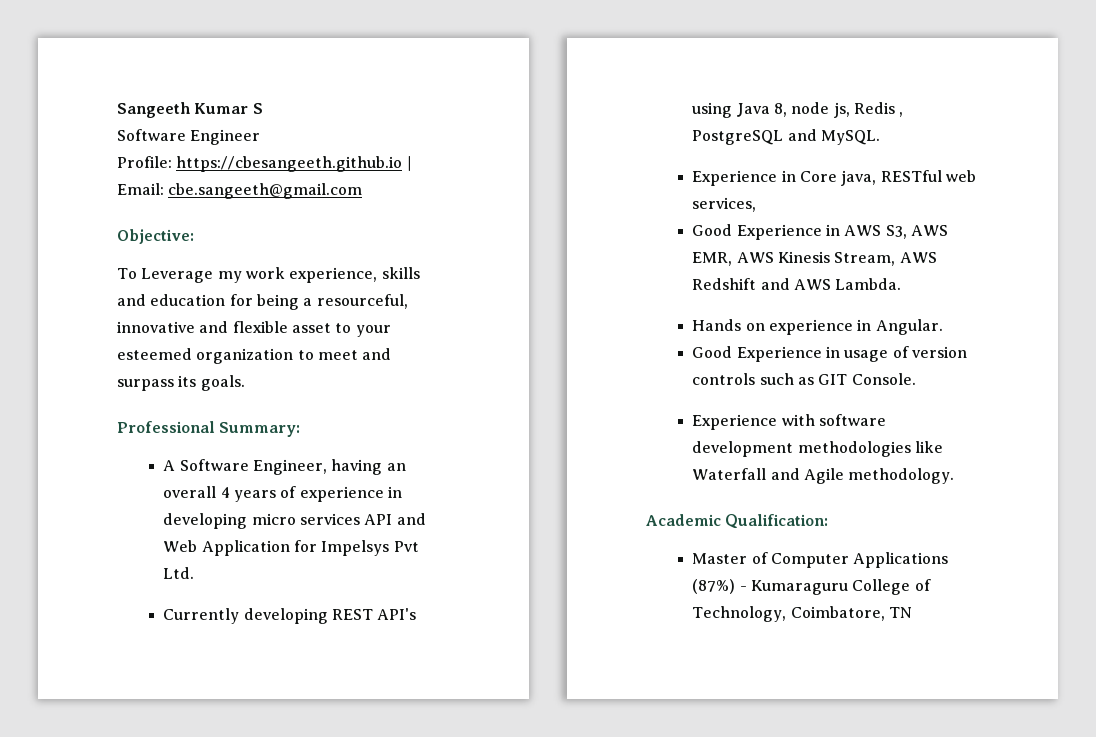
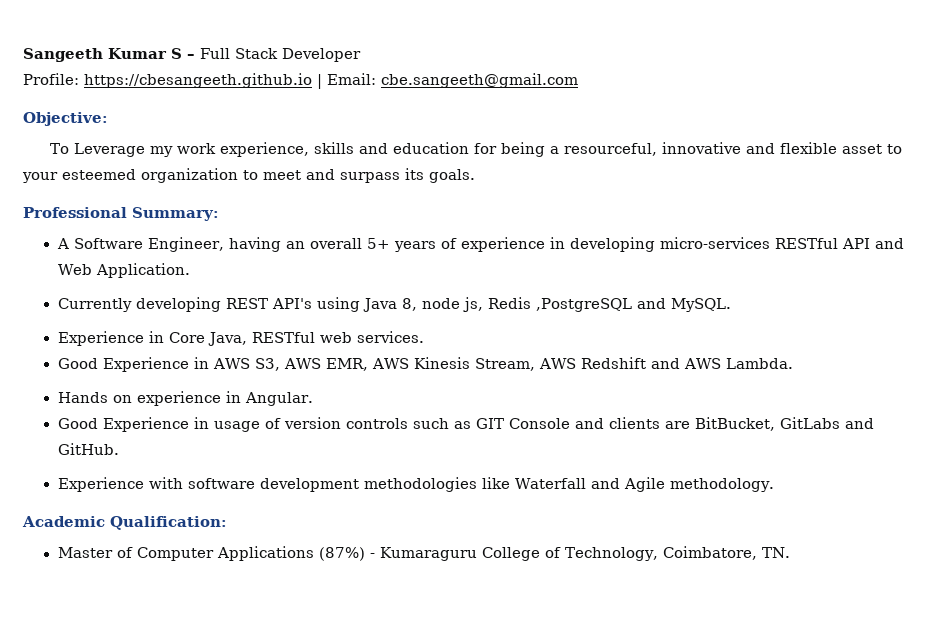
[117,129,261,145] // Software Engineer -> [187,48,361,62] – Full Stack Developer
[220,487,230,498] 4 -> [366,238,390,249] 5+
[251,513,361,525] micro services -> [659,237,838,249] micro-services RESTful
[201,540,419,556] [163,567,195,579] Application for Impelsys Pvt Ltd. -> [95,263,190,278] Application.
[899,112,904,117] [692,130,784,145] , PostgreSQL -> [535,298,632,312] ,PostgreSQL
[841,170,877,186] java, -> [207,332,247,346] Java,
[692,197,757,212] services, -> [356,331,424,343] services.
[851,373,916,385] Console. -> [508,417,874,431] [57,443,119,455] Console and clients are BitBucket, GitLabs and GitHub.
[889,607,913,618] TN -> [761,547,790,558] TN.

